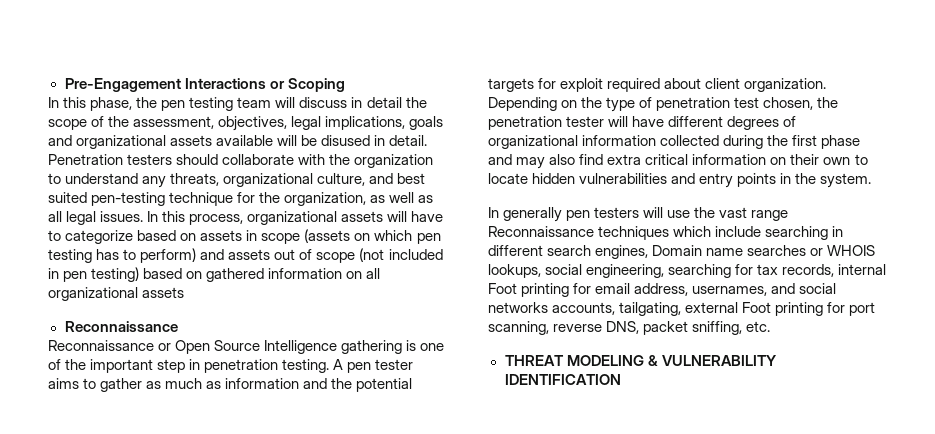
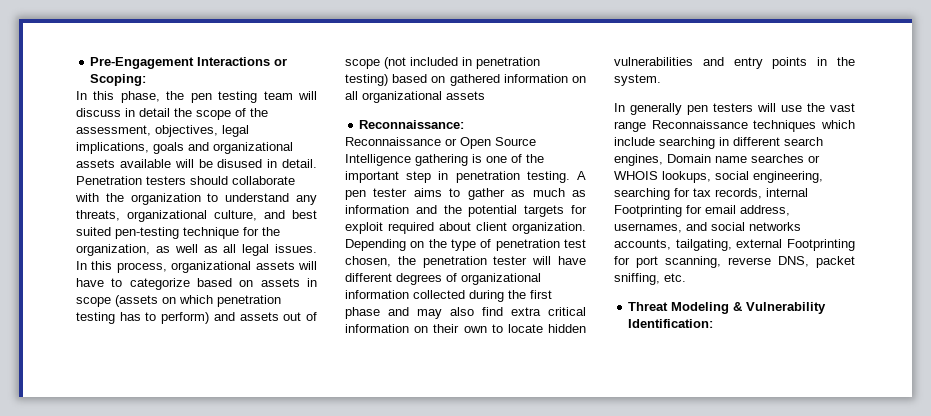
[287,78,345,92] Scoping -> [90,74,147,86] Scoping:
[416,233,441,244] pen -> [217,295,281,307] penetration
[63,271,88,282] pen -> [476,57,540,69] penetration
[64,321,178,332] Reconnaissance -> [359,120,465,129] Reconnaissance:
[488,283,570,297] Foot printing -> [614,205,682,217] Footprinting
[742,302,824,316] Foot printing -> [787,239,855,251] Footprinting
[504,355,777,366] [504,374,621,385] THREAT MODELING & VULNERABILITY IDENTIFICATION -> [628,302,827,314] [628,319,714,328] Threat Modeling & Vulnerability Identification:

